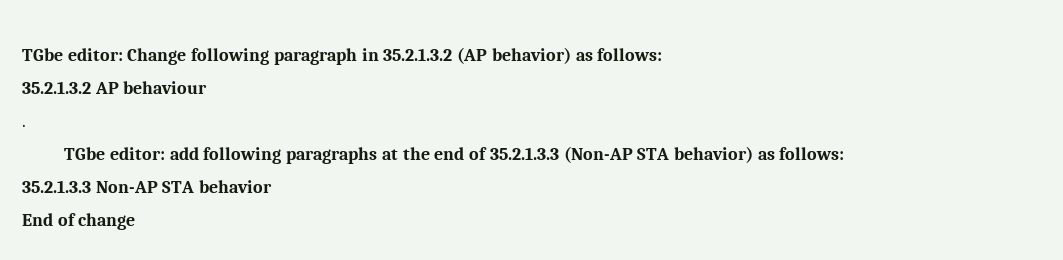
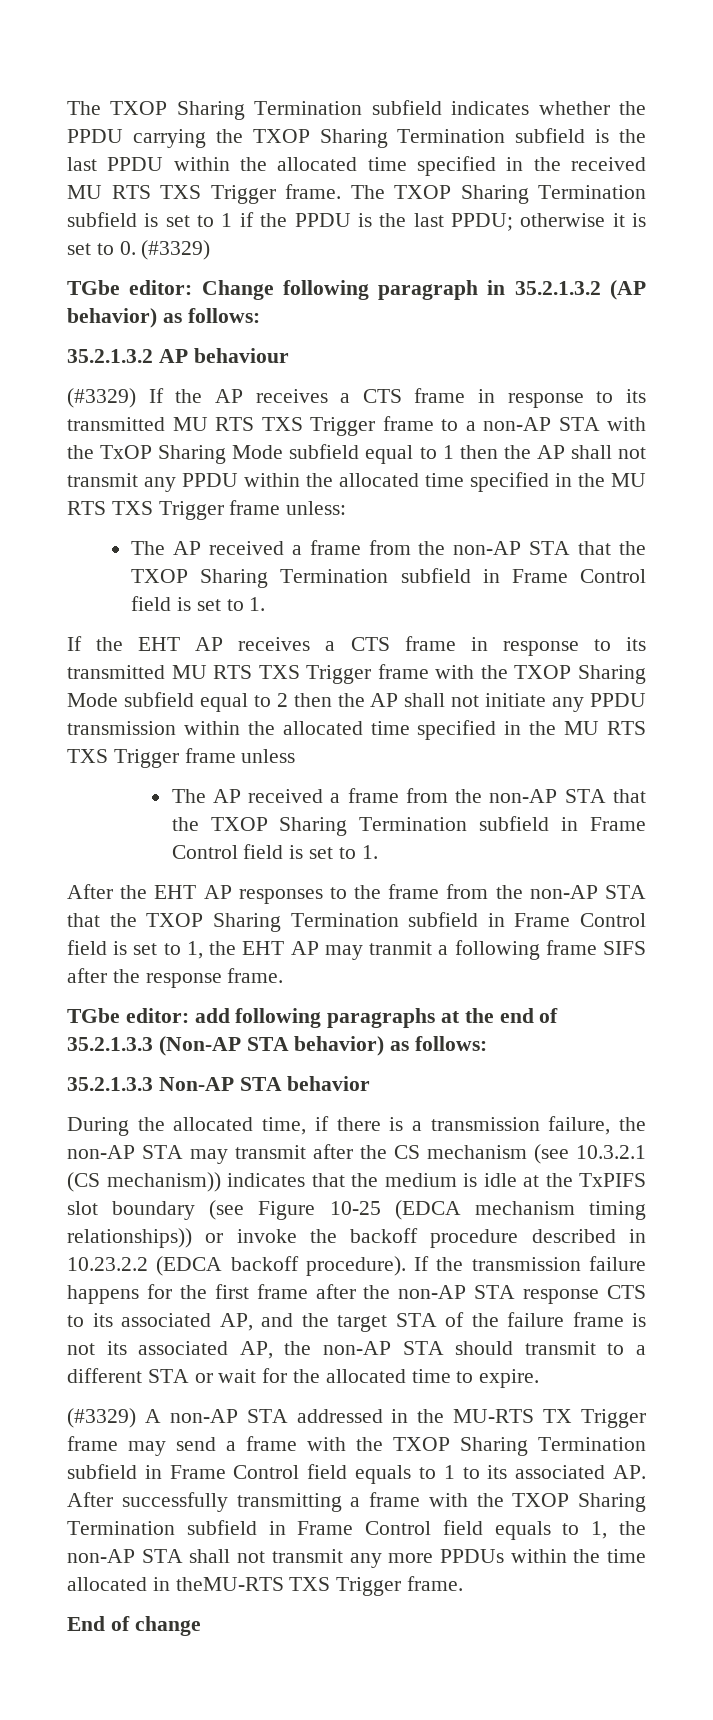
(22, 54) none -> [67,100,647,120] [67,128,646,148] [67,156,646,176] [67,184,646,204] [67,212,646,231] [67,240,211,260] The TXOP Sharing Termination subfield indicates whether the PPDU carrying the TXOP Sharing Termination subfield is the last PPDU within the allocated time specified in the received MU RTS TXS Trigger frame. The TXOP Sharing Termination subfield is set to 1 if the PPDU is the last PPDU; otherwise it is set to 0. (#3329) //
[22,124,26,127] . -> [67,388,646,408] [67,416,646,436] [67,444,646,464] [67,472,646,492] [67,500,347,520] [131,540,646,555] [131,568,646,588] [131,596,266,611] [67,636,646,656] [67,664,646,684] [67,692,647,712] [67,720,647,740] [67,748,296,768] [171,788,646,803] [171,816,646,836] [171,844,378,859] [67,884,646,904] [67,912,646,932] [67,940,646,960] [67,968,284,988] (#3329) If the AP receives a CTS frame in response to its transmitted MU RTS TXS Trigger frame to a non-AP STA with the TxOP Sharing Mode subfield equal to 1 then the AP shall not transmit any PPDU within the allocated time specified in the MU RTS TXS Trigger frame unless: // The AP received a frame from the non-AP STA that the TXOP Sharing Termination subfield in Frame Control field is set to 1. // If the EHT AP receives a CTS frame in response to its transmitted MU RTS TXS Trigger frame with the TXOP Sharing Mode subfield equal to 2 then the AP shall not initiate any PPDU transmission within the allocated time specified in the MU RTS TXS Trigger frame unless // The AP received a frame from the non-AP STA that the TXOP Sharing Termination subfield in Frame Control field is set to 1. // After the EHT AP responses to the frame from the non-AP STA that the TXOP Sharing Termination subfield in Frame Control field is set to 1, the EHT AP may tranmit a following frame SIFS after the response frame.
(273, 186) none -> [67,1116,646,1136] [67,1144,646,1164] [67,1172,646,1192] [67,1200,646,1220] [67,1228,646,1248] [67,1256,646,1276] [67,1284,646,1304] [67,1312,646,1332] [67,1341,647,1359] [67,1368,540,1388] [67,1408,647,1428] [67,1436,646,1456] [67,1464,646,1484] [67,1492,646,1512] [67,1520,646,1540] [67,1549,646,1568] [67,1576,464,1596] // During the allocated time, if there is a transmission failure, the non-AP STA may transmit after the CS mechanism (see 10.3.2.1 (CS mechanism)) indicates that the medium is idle at the TxPIFS slot boundary (see Figure 10-25 (EDCA mechanism timing relationships)) or invoke the backoff procedure described in 10.23.2.2 (EDCA backoff procedure). If the transmission failure happens for the first frame after the non-AP STA response CTS to its associated AP, and the target STA of the failure frame is not its associated AP, the non-AP STA should transmit to a different STA or wait for the allocated time to expire. // (#3329) A non-AP STA addressed in the MU-RTS TX Trigger frame may send a frame with the TXOP Sharing Termination subfield in Frame Control field equals to 1 to its associated AP. After successfully transmitting a frame with the TXOP Sharing Termination subfield in Frame Control field equals to 1, the non-AP STA shall not transmit any more PPDUs within the time allocated in theMU-RTS TXS Trigger frame.

